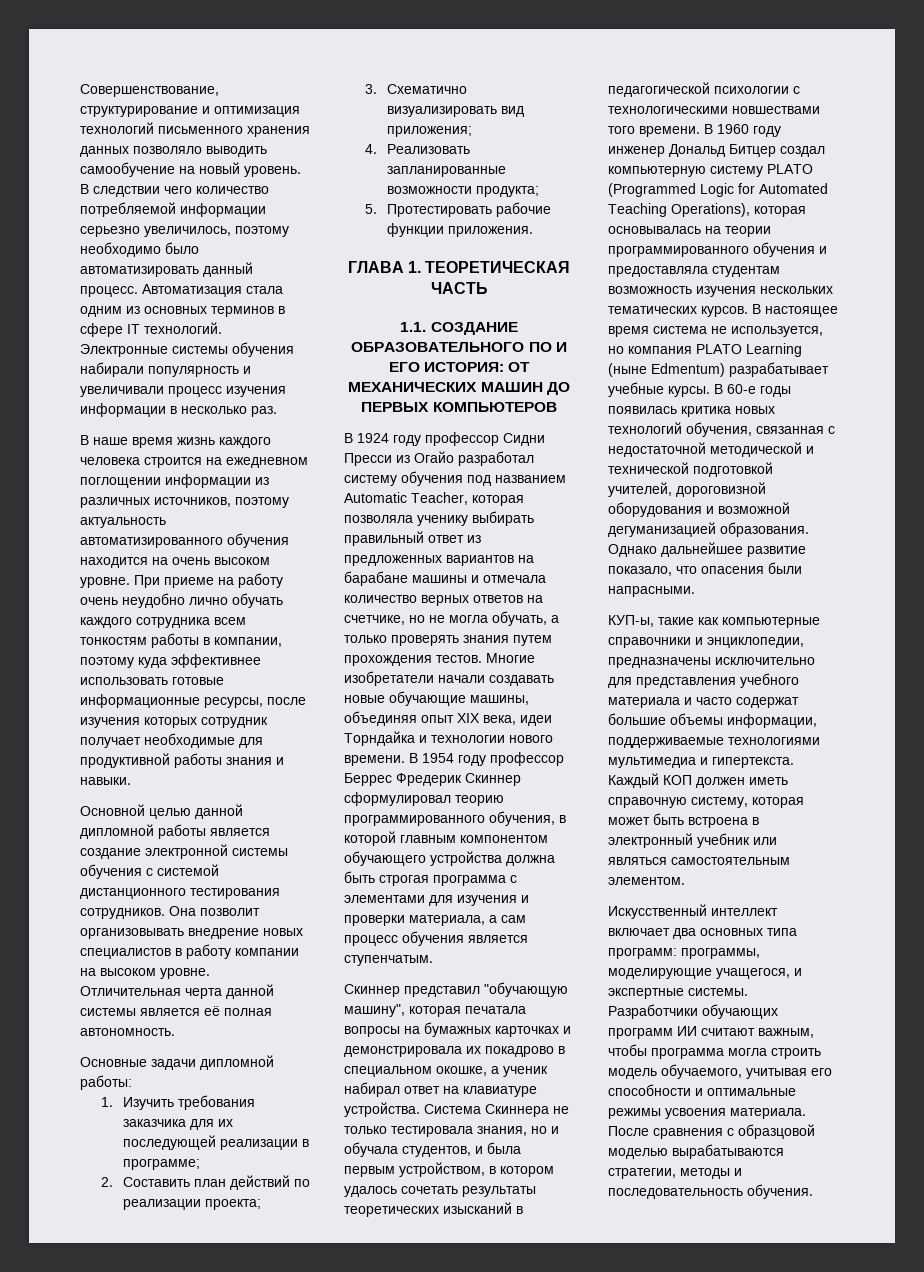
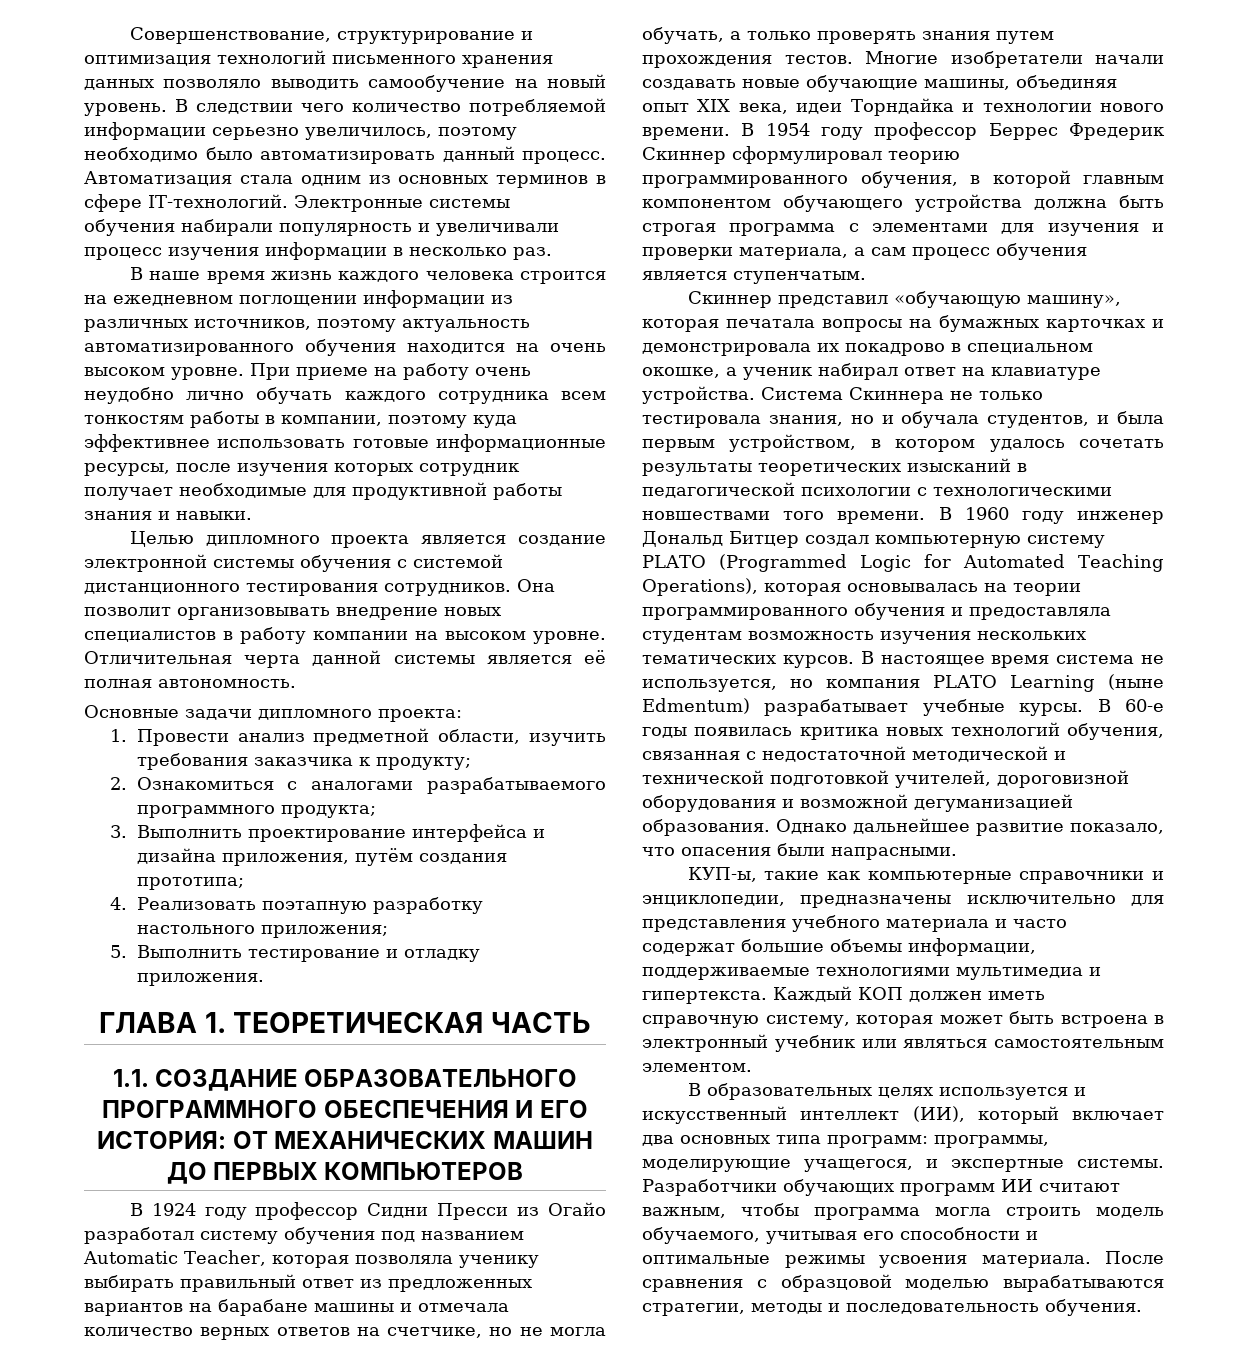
[127,322,222,334] IT технологий. -> [148,194,288,208] IT-технологий.
[80,804,243,819] [80,824,206,839] Основной целью данной дипломной работы -> [129,531,410,548] Целью дипломного проекта
[200,1055,274,1070] [80,1075,132,1090] [101,1095,255,1110] [122,1119,233,1130] [122,1135,309,1150] [122,1159,200,1170] [101,1175,310,1190] [122,1199,261,1210] [365,84,467,94] [386,106,524,117] [386,126,472,137] [365,144,470,154] [386,166,506,177] [386,186,539,197] [365,202,551,217] [386,223,444,237] дипломной работы: // 1. Изучить требования заказчика для их последующей реализации в программе; // 2. Составить план действий по реализации проекта; // 3. Схематично визуализировать вид приложения; // 4. Реализовать запланированные возможности продукта; // 5. Протестировать рабочие функции -> [258,709,462,722] [110,728,606,746] [136,753,471,770] [110,777,606,794] [136,805,376,818] [110,824,545,842] [136,848,507,866] [136,877,244,890] [110,897,483,914] [136,925,388,938] [110,945,480,962] дипломного проекта: // 1. Провести анализ предметной области, изучить требования заказчика к продукту; // 2. Ознакомиться с аналогами разрабатываемого программного продукта; // 3. Выполнить проектирование интерфейса и дизайна приложения, путём создания прототипа; // 4. Реализовать поэтапную разработку настольного приложения; // 5. Выполнить тестирование и отладку
[528,342,552,352] ПО -> [102,1100,509,1118] ПРОГРАММНОГО ОБЕСПЕЧЕНИЯ
[484,982,568,997] [344,1004,405,1017] "обучающую машину", -> [893,291,1121,308] «обучающую машину»,
[608,904,778,919] Искусственный интеллект -> [687,1083,1086,1100] [642,1106,1059,1124] В образовательных целях используется и искусственный интеллект (ИИ), который

